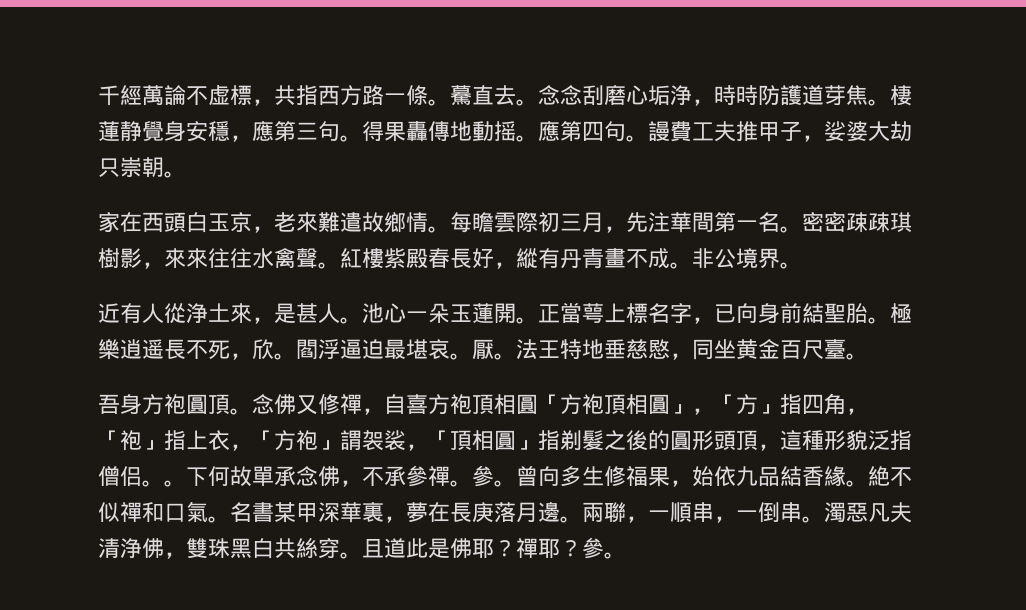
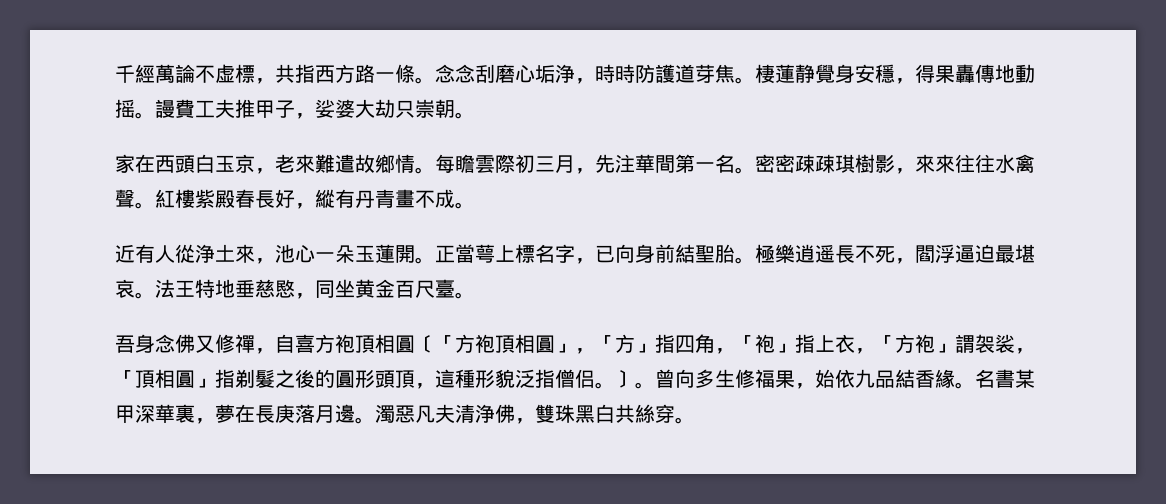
[450,85,538,106] 驀直去。 -> (435, 80) none
[252,121,362,142] 應第三句。 -> (915, 81) none
[538,121,648,142] 應第四句。 -> (155, 115) none
[692,248,802,269] 非公境界。 -> (475, 205) none
[274,303,362,324] 是甚人。 -> (275, 261) none
[252,339,296,360] 欣。 -> (915, 261) none
[472,339,516,360] 厭。 -> (155, 295) none
[142,394,252,415] 方袍圓頂。 -> (155, 343) none
(538, 404) none -> [415,335,435,353] 〔
[164,465,494,487] 。下何故單承念佛，不承參禪。參 -> [615,370,635,388] 〕
[868,466,912,486] [98,501,230,523] 絶不似禪和口氣。 -> (975, 385) none
[582,502,824,523] 兩聯，一順串，一倒串。 -> (375, 420) none
[362,537,626,559] 且道此是佛耶？禪耶？參。 -> (695, 420) none

